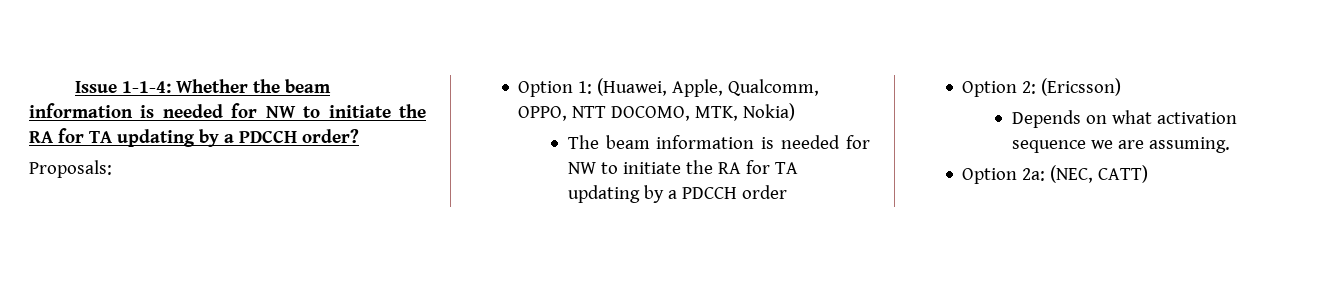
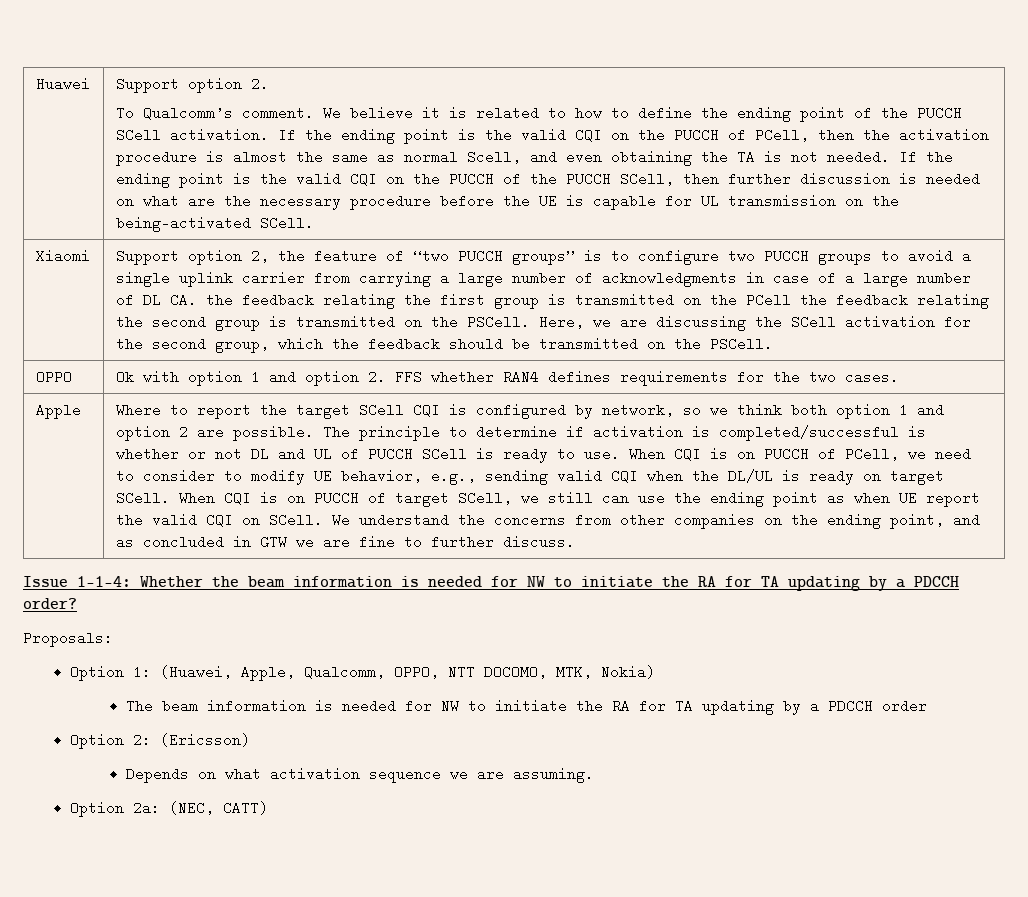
(74, 87) none -> [35,77,90,91] [115,77,269,93] [115,106,962,122] [115,128,989,144] [115,150,953,166] [115,172,980,188] [115,194,899,210] [115,216,314,232] [35,249,90,263] [115,249,971,265] [115,271,971,287] [115,293,989,309] [115,315,971,331] [115,337,773,353] [35,370,72,384] [115,370,899,386] [35,403,81,419] [115,403,944,419] [115,425,926,441] [115,447,971,463] [115,469,944,485] [115,491,980,507] [115,513,980,529] [115,535,575,549] Huawei | Support option 2. // To Qualcomm’s comment. We believe it is related to how to define the ending point of the PUCCH SCell activation. If the ending point is the valid CQI on the PUCCH of PCell, then the activation procedure is almost the same as normal Scell, and even obtaining the TA is not needed. If the ending point is the valid CQI on the PUCCH of the PUCCH SCell, then further discussion is needed on what are the necessary procedure before the UE is capable for UL transmission on the being-activated SCell. // Xiaomi | Support option 2, the feature of “two PUCCH groups” is to configure two PUCCH groups to avoid a single uplink carrier from carrying a large number of acknowledgments in case of a large number of DL CA. the feedback relating the first group is transmitted on the PCell the feedback relating the second group is transmitted on the PSCell. Here, we are discussing the SCell activation for the second group, which the feedback should be transmitted on the PSCell. // OPPO | Ok with option 1 and option 2. FFS whether RAN4 defines requirements for the two cases. // Apple | Where to report the target SCell CQI is configured by network, so we think both option 1 and option 2 are possible. The principle to determine if activation is completed/successful is whether or not DL and UL of PUCCH SCell is ready to use. When CQI is on PUCCH of PCell, we need to consider to modify UE behavior, e.g., sending valid CQI when the DL/UL is ready on target SCell. When CQI is on PUCCH of target SCell, we still can use the ending point as when UE report the valid CQI on SCell. We understand the concerns from other companies on the ending point, and as concluded in GTW we are fine to further discuss. //

